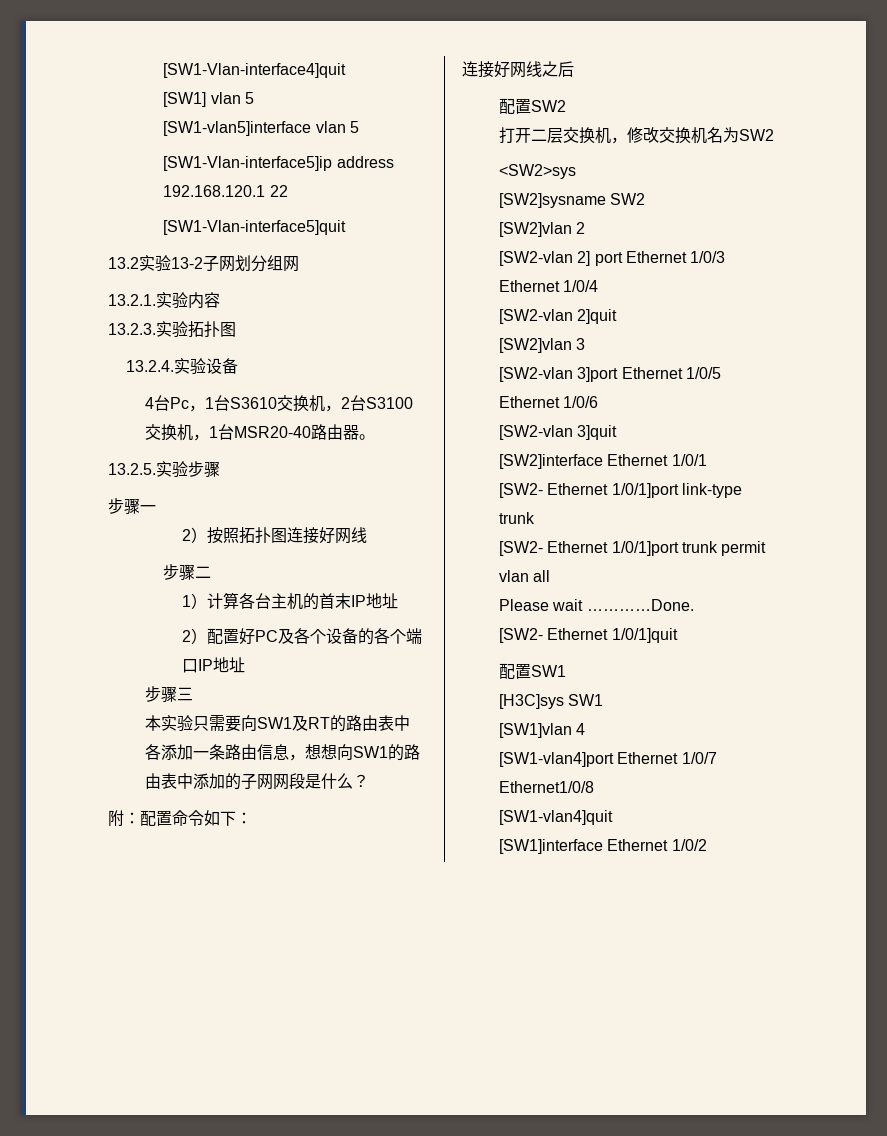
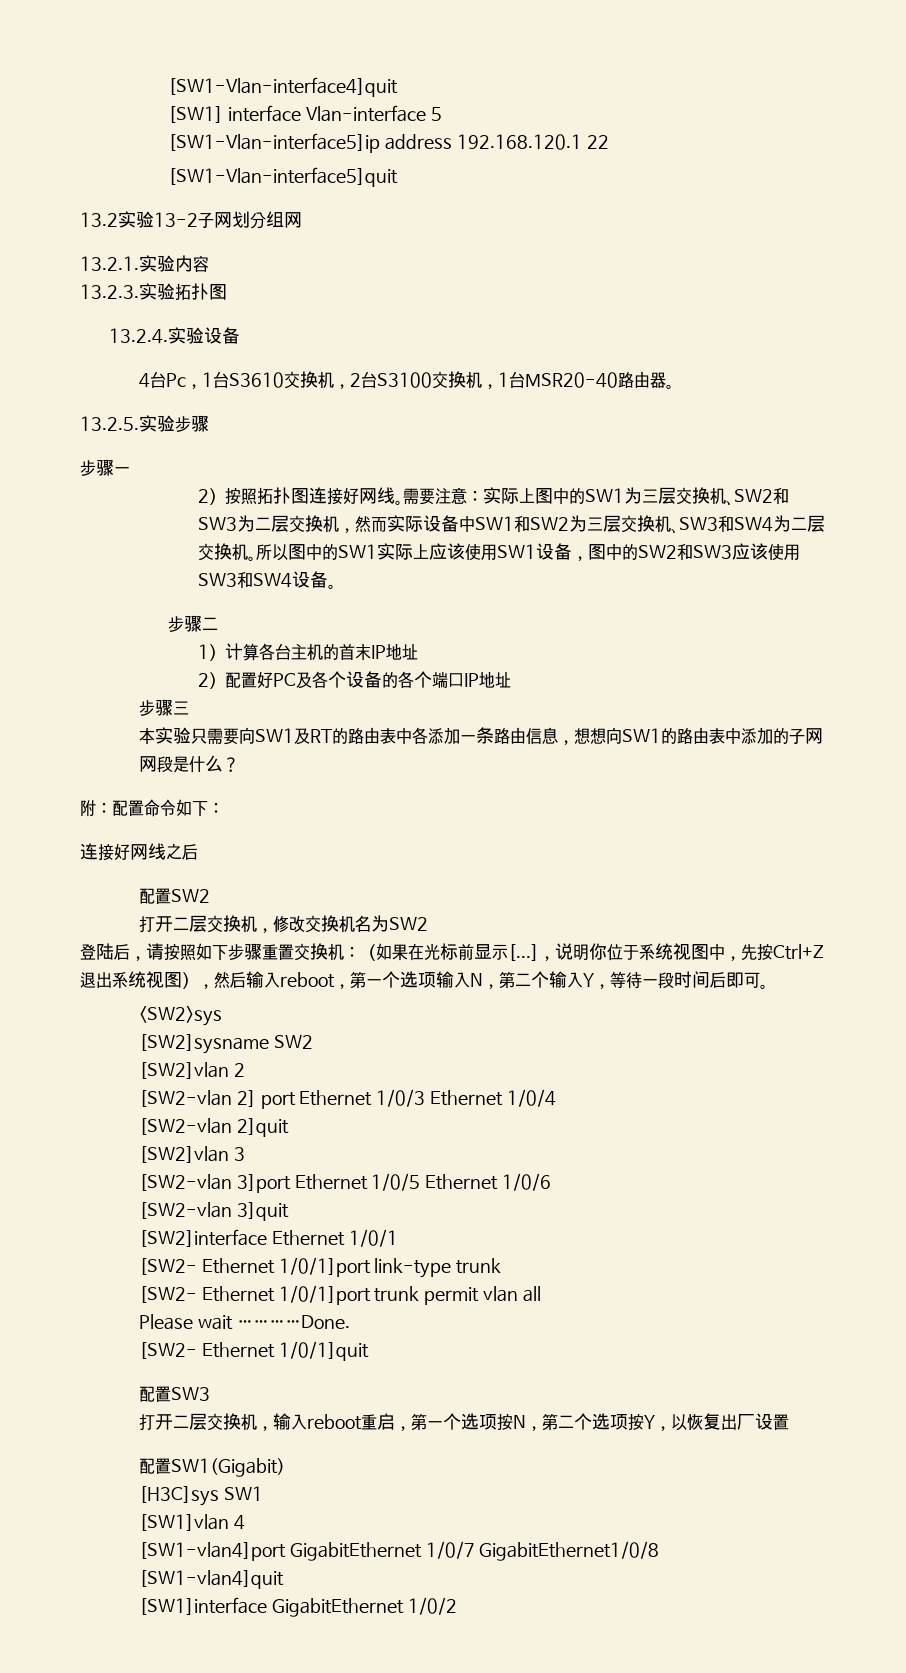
[210,92,255,104] [163,121,346,136] vlan 5 // [SW1-vlan5]interface vlan -> [228,105,426,122] interface Vlan-interface
(367, 535) none -> [394,487,789,506] [197,515,825,534] [197,543,800,561] [197,571,336,589] 。需要注意：实际上图中的SW1为三层交换机、SW2和SW3为二层交换机，然而实际设备中SW1和SW2为三层交换机、SW3和SW4为二层交换机。所以图中的SW1实际上应该使用SW1设备，图中的SW2和SW3应该使用SW3和SW4设备。
(774, 135) none -> [80,943,824,961] [80,971,768,989] // 登陆后，请按照如下步骤重置交换机：（如果在光标前显示[...]，说明你位于系统视图中，先按Ctrl+Z退出系统视图），然后输入reboot，第一个选项输入N，第二个输入Y，等待一段时间后即可。
[530,665,566,677] SW1 -> [170,1387,210,1401] [138,1413,789,1431] [138,1458,285,1477] SW3 // 打开二层交换机，输入reboot重启，第一个选项按N，第二个选项按Y，以恢复出厂设置 // 配置SW1(Gigabit)
[617,752,717,764] [498,781,594,793] Ethernet 1/0/7 Ethernet1/0/8 -> [289,1541,660,1561] GigabitEthernet 1/0/7 GigabitEthernet1/0/8
[607,839,669,851] Ethernet -> [271,1598,404,1617] GigabitEthernet

